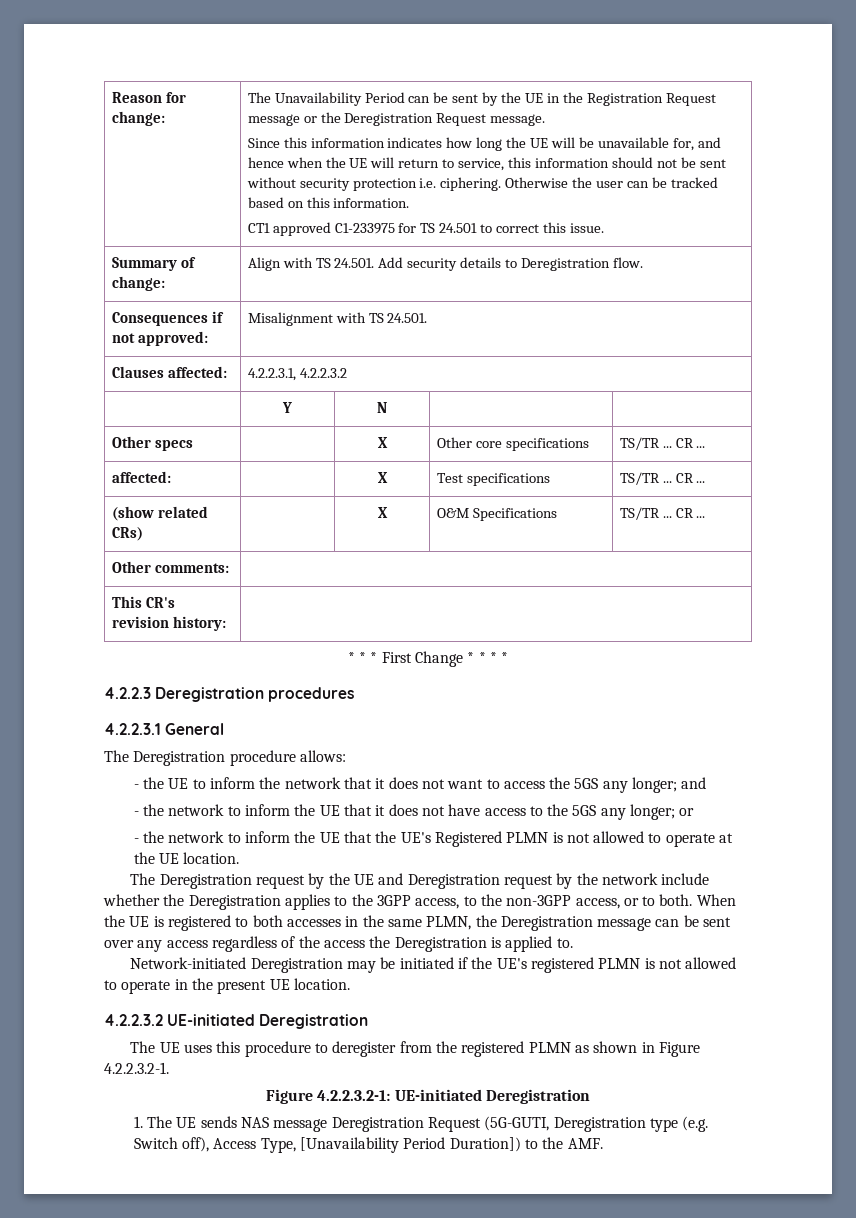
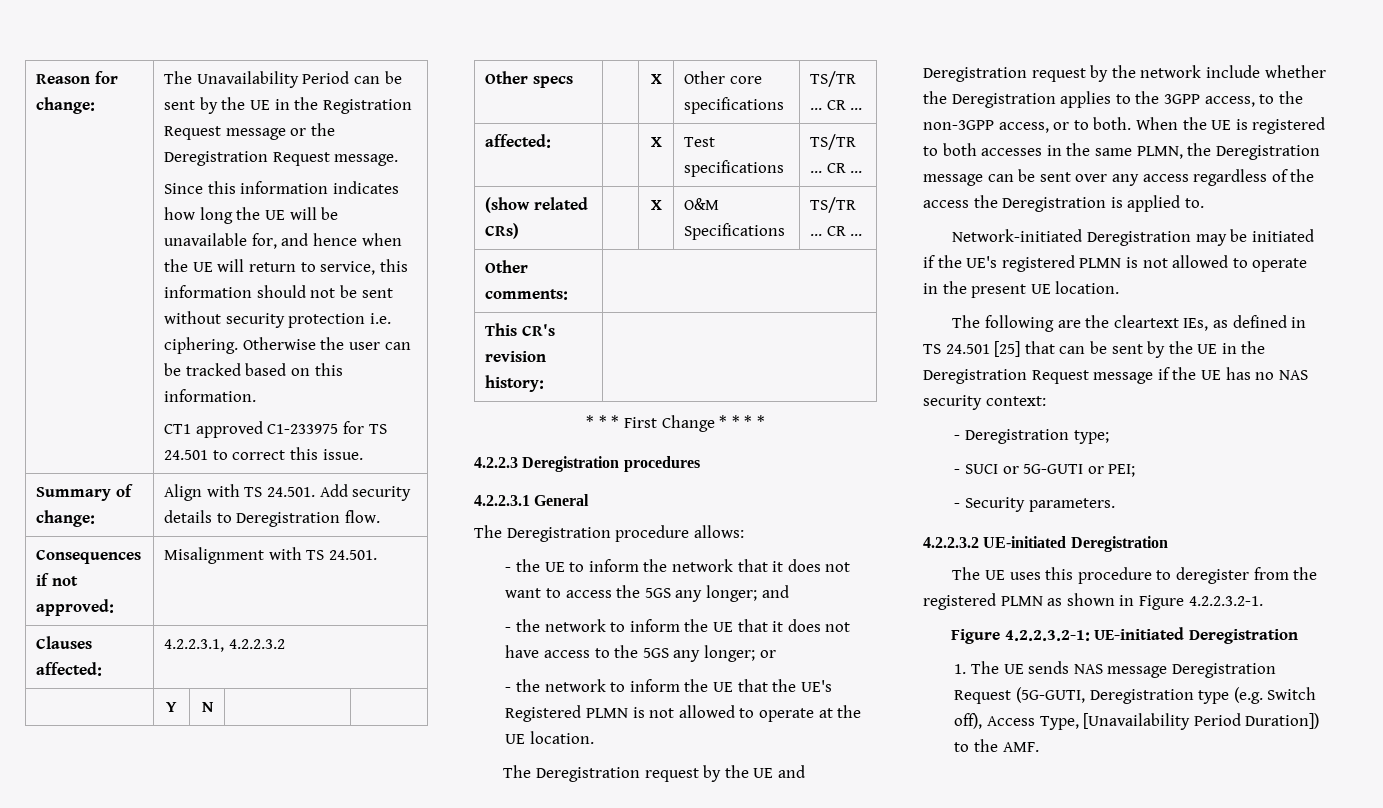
(350, 984) none -> [952,315,1307,332] [923,341,1266,358] [923,367,1308,384] [923,395,1046,410] [954,429,1109,444] [954,464,1136,477] [954,497,1115,512] // The following are the cleartext IEs, as defined in TS 24.501 [25] that can be sent by the UE in the Deregistration Request message if the UE has no NAS security context: // - Deregistration type; // - SUCI or 5G-GUTI or PEI; // - Security parameters.

